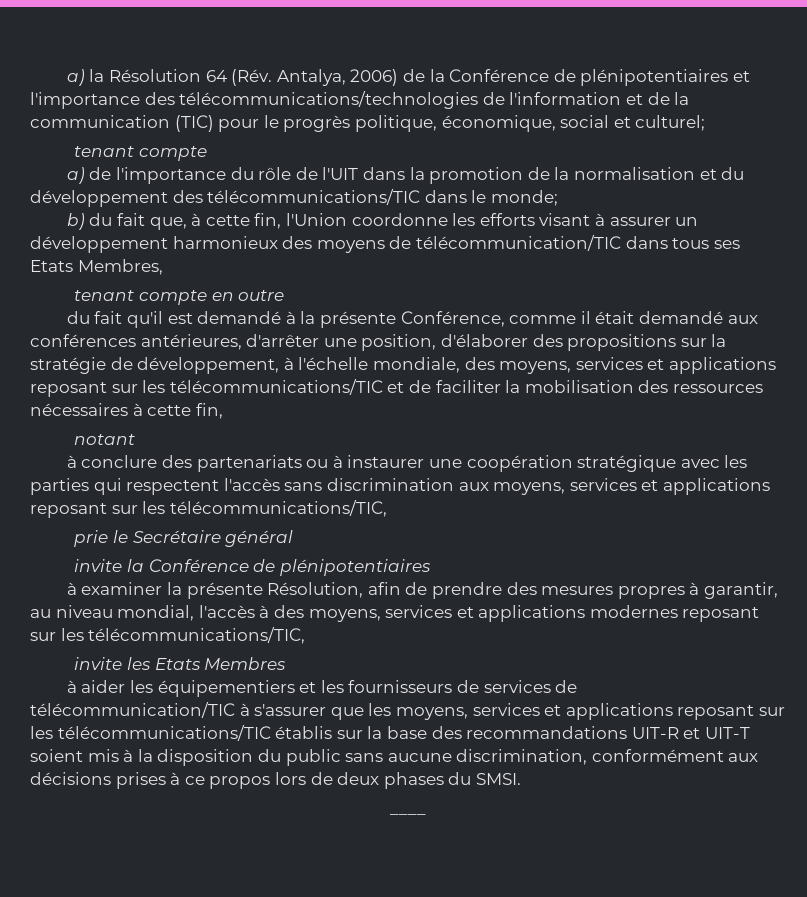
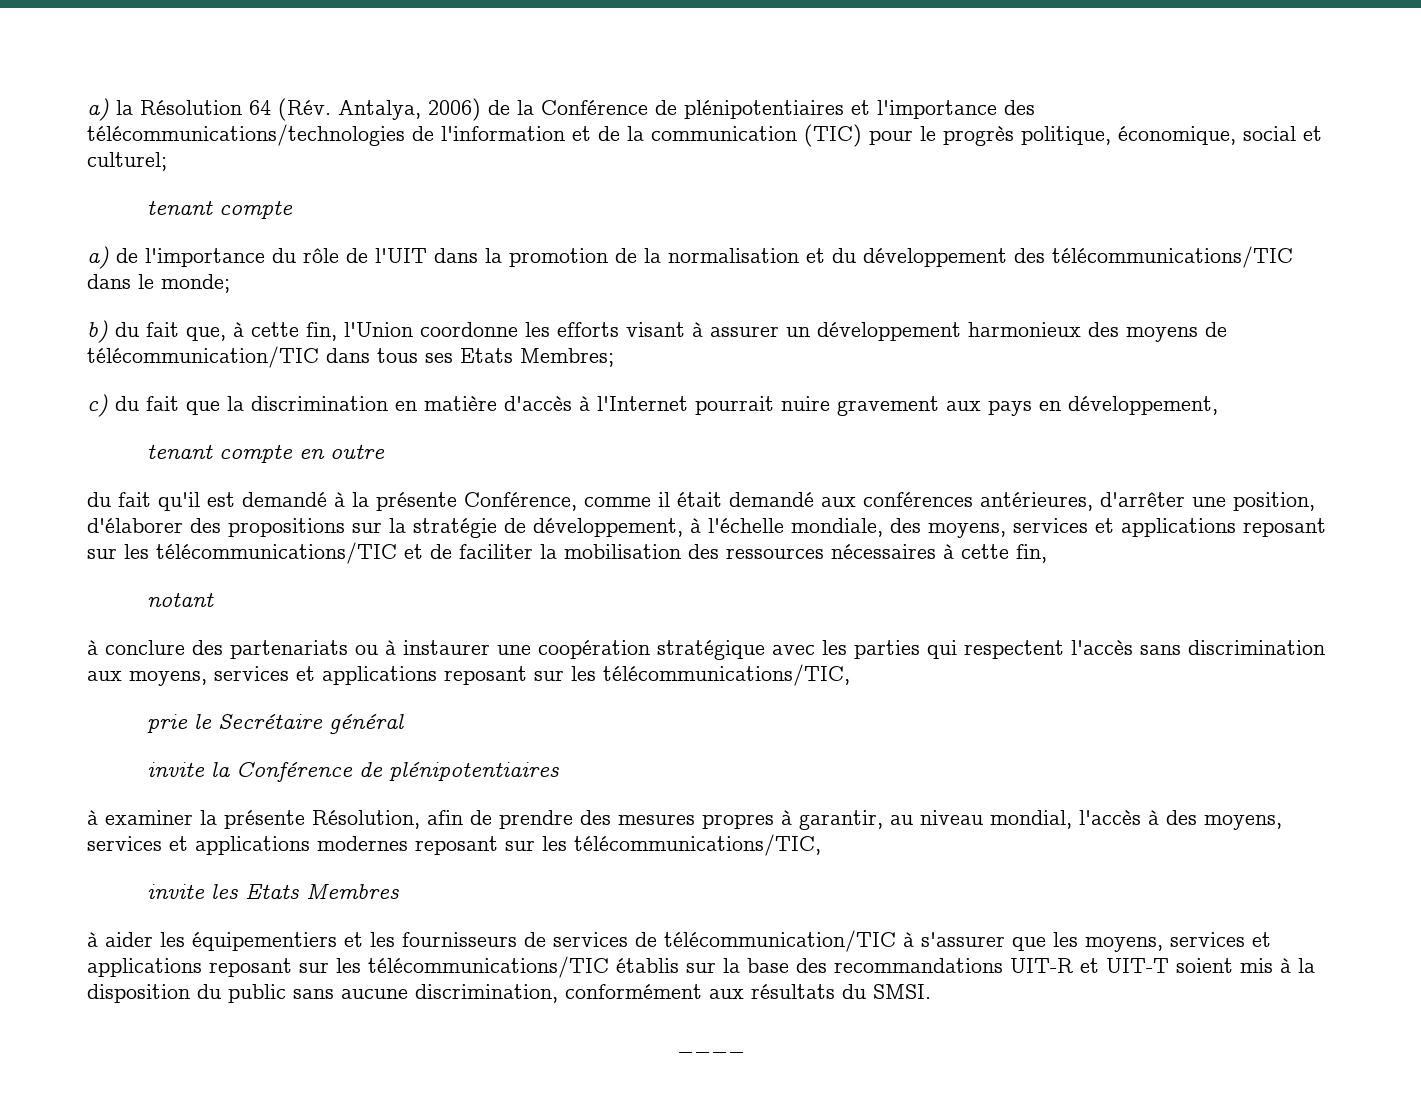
[77,259,163,275] Membres, -> [520,348,614,367] [87,394,1218,417] Membres; // c) du fait que la discrimination en matière d'accès à l'Internet pourrait nuire gravement aux pays en développement,
[30,772,444,789] décisions prises à ce propos lors de deux phases -> [751,984,835,999] résultats

